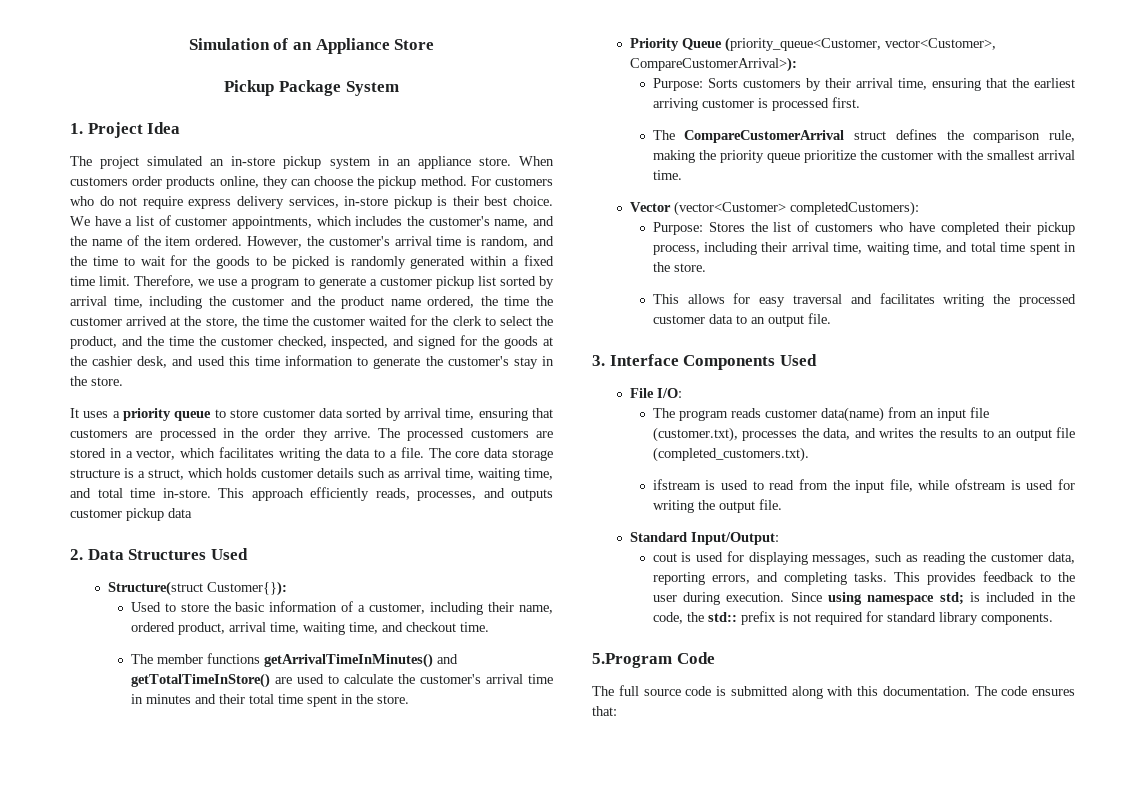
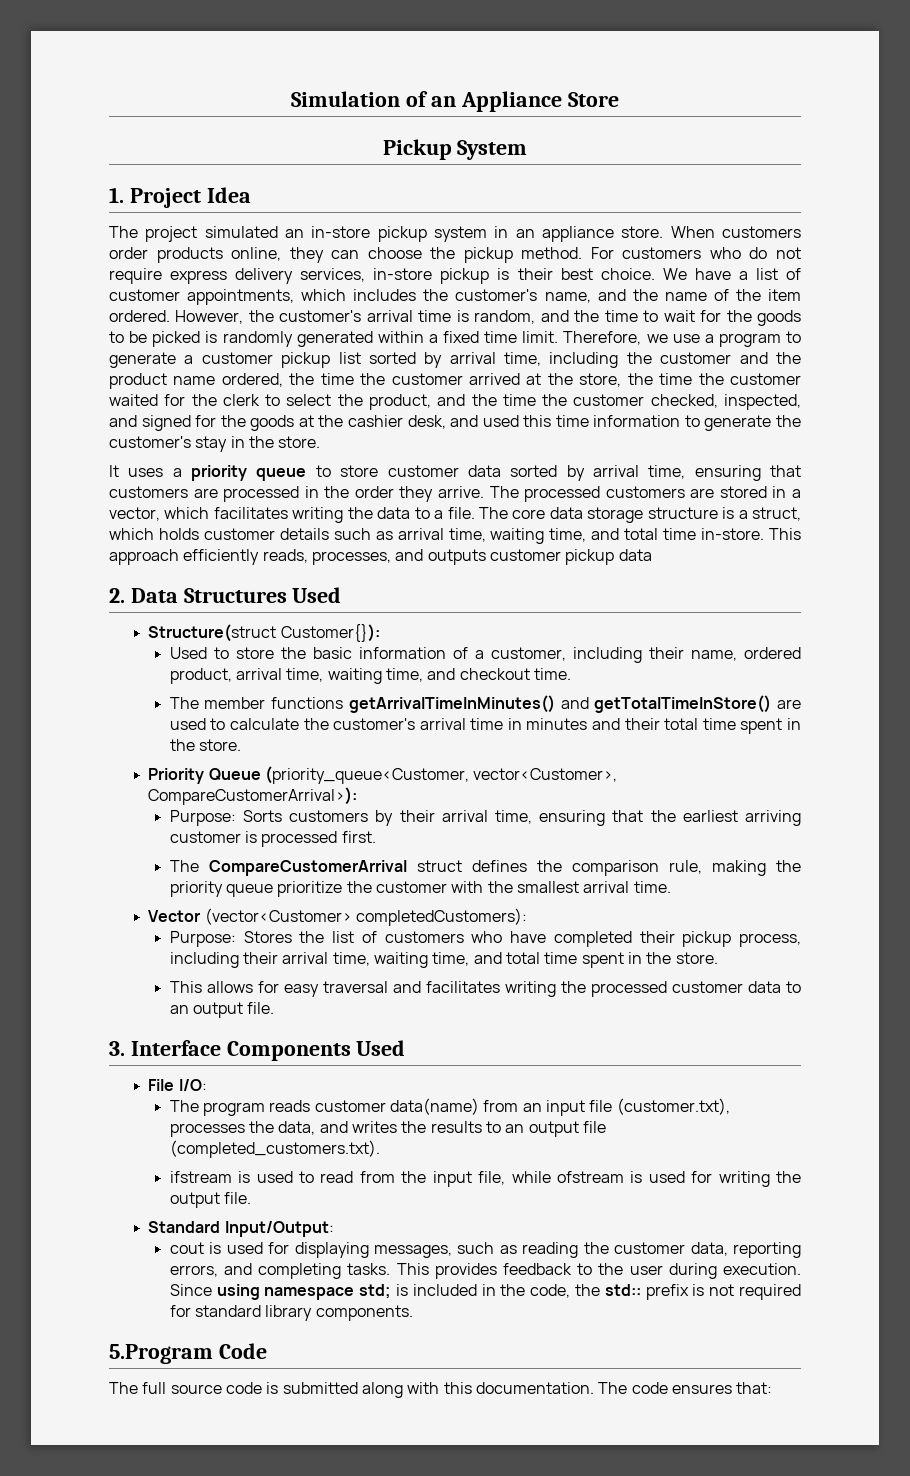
[279,80,341,96] Package -> (452, 149) none

